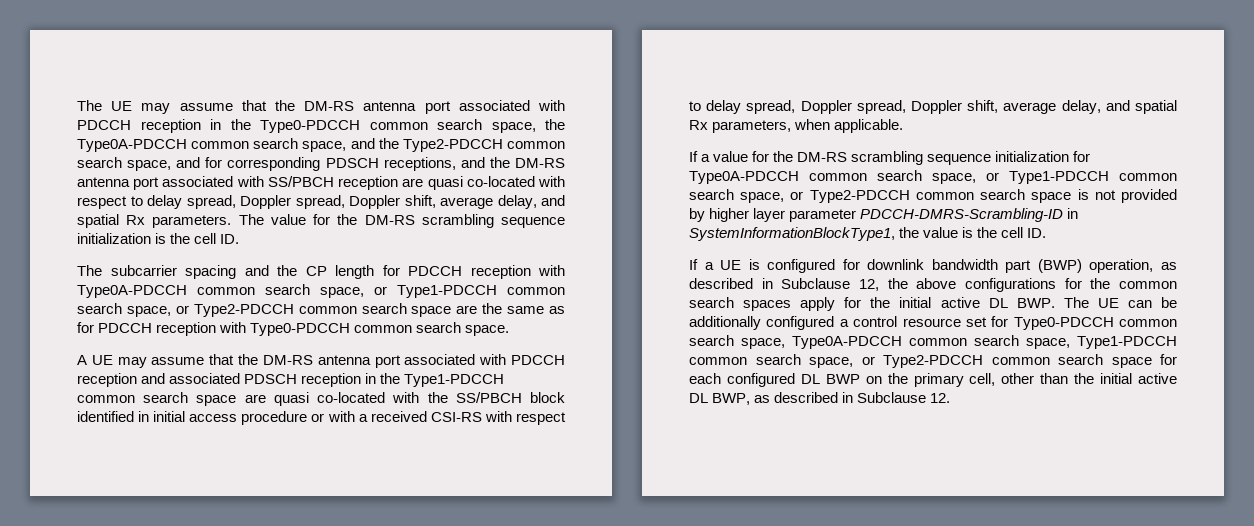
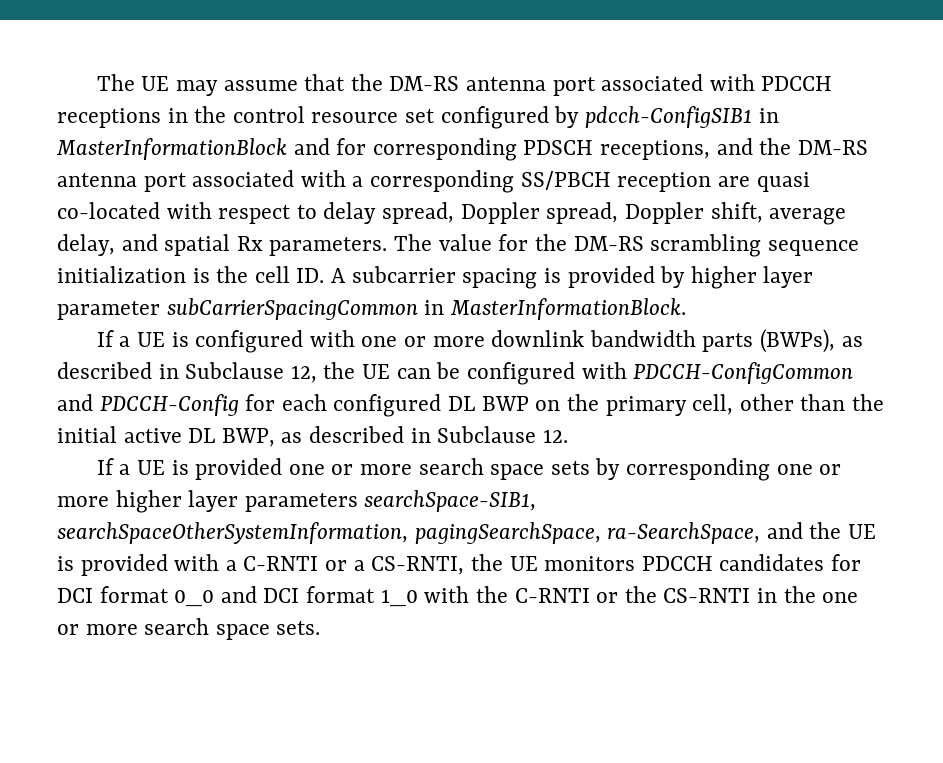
[140,119,565,133] [77,138,566,152] [77,157,172,171] reception in the Type0-PDCCH common search space, the Type0A-PDCCH common search space, and the Type2-PDCCH common search space, -> [57,106,779,129] [56,138,287,160] receptions in the control resource set configured by pdcch-ConfigSIB1 in MasterInformationBlock
(264, 181) none -> [352,170,515,193] a corresponding
[77,265,102,276] // The -> [331,268,347,283] A
[244,265,565,279] [77,284,565,298] [77,303,565,317] [77,322,510,336] [77,354,565,368] [77,373,505,387] [77,392,565,406] [77,411,566,425] [689,100,1177,114] [689,119,904,133] [689,151,1091,165] [689,170,1177,184] [689,189,1116,203] and the CP length for PDCCH reception with Type0A-PDCCH common search space, or Type1-PDCCH common search space, or Type2-PDCCH common search space are the same as for PDCCH reception with Type0-PDCCH common search space. // A UE may assume that the DM-RS antenna port associated with PDCCH reception and associated PDSCH reception in the Type1-PDCCH common search space are quasi co-located with the SS/PBCH block identified in initial access procedure or with a received CSI-RS with respect to delay spread, Doppler spread, Doppler shift, average delay, and spatial Rx parameters, when applicable. // If a value for the DM-RS scrambling sequence initialization for Type0A-PDCCH common search space, or Type1-PDCCH common search space, or Type2-PDCCH common search space is not -> [543,268,561,283] is
[860,208,1079,222] [689,227,1047,241] PDCCH-DMRS-Scrambling-ID in SystemInformationBlockType1, the value is the cell ID. -> [166,298,686,320] subCarrierSpacingCommon in MasterInformationBlock.
[842,259,1154,273] for downlink bandwidth part (BWP) operation, -> [309,329,836,353] with one or more downlink bandwidth parts (BWPs),
[916,278,1177,292] [689,297,1177,311] [689,316,1177,330] [689,335,1177,349] [689,354,1152,368] above configurations for the common search spaces apply for the initial active DL BWP. The UE can be additionally configured a control resource set for Type0-PDCCH common search space, Type0A-PDCCH common search space, Type1-PDCCH common search space, or Type2-PDCCH common search space -> [362,362,854,385] [57,394,239,416] UE can be configured with PDCCH-ConfigCommon and PDCCH-Config
(951, 398) none -> [96,458,842,481] [57,490,537,513] [57,522,877,544] [57,554,861,576] [57,586,859,607] [57,618,321,640] // If a UE is provided one or more search space sets by corresponding one or more higher layer parameters searchSpace-SIB1, searchSpaceOtherSystemInformation, pagingSearchSpace, ra-SearchSpace, and the UE is provided with a C-RNTI or a CS-RNTI, the UE monitors PDCCH candidates for DCI format 0_0 and DCI format 1_0 with the C-RNTI or the CS-RNTI in the one or more search space sets.

